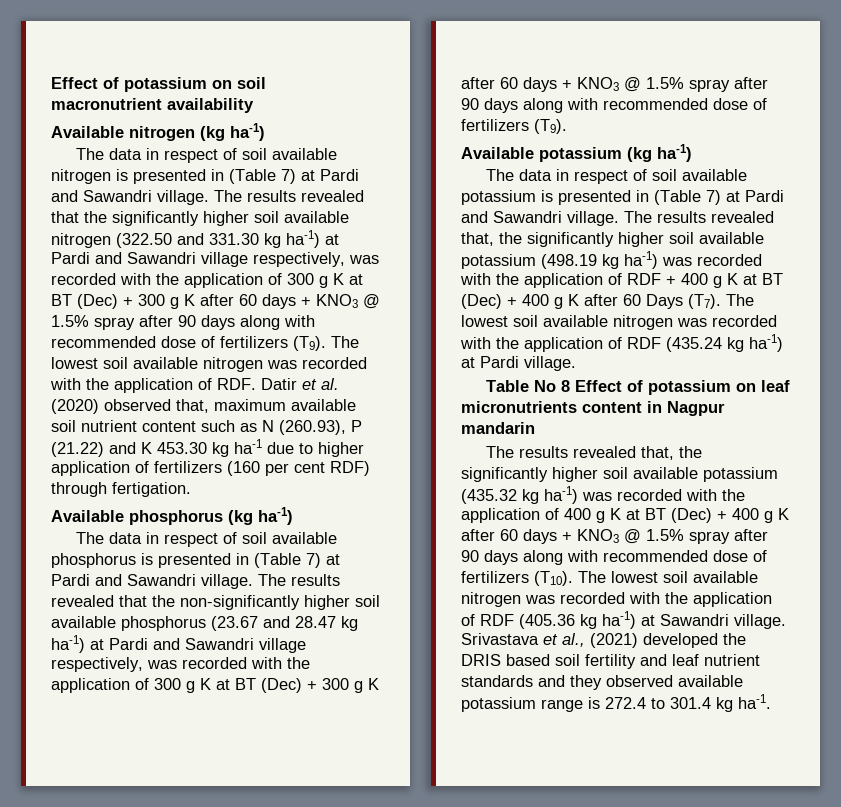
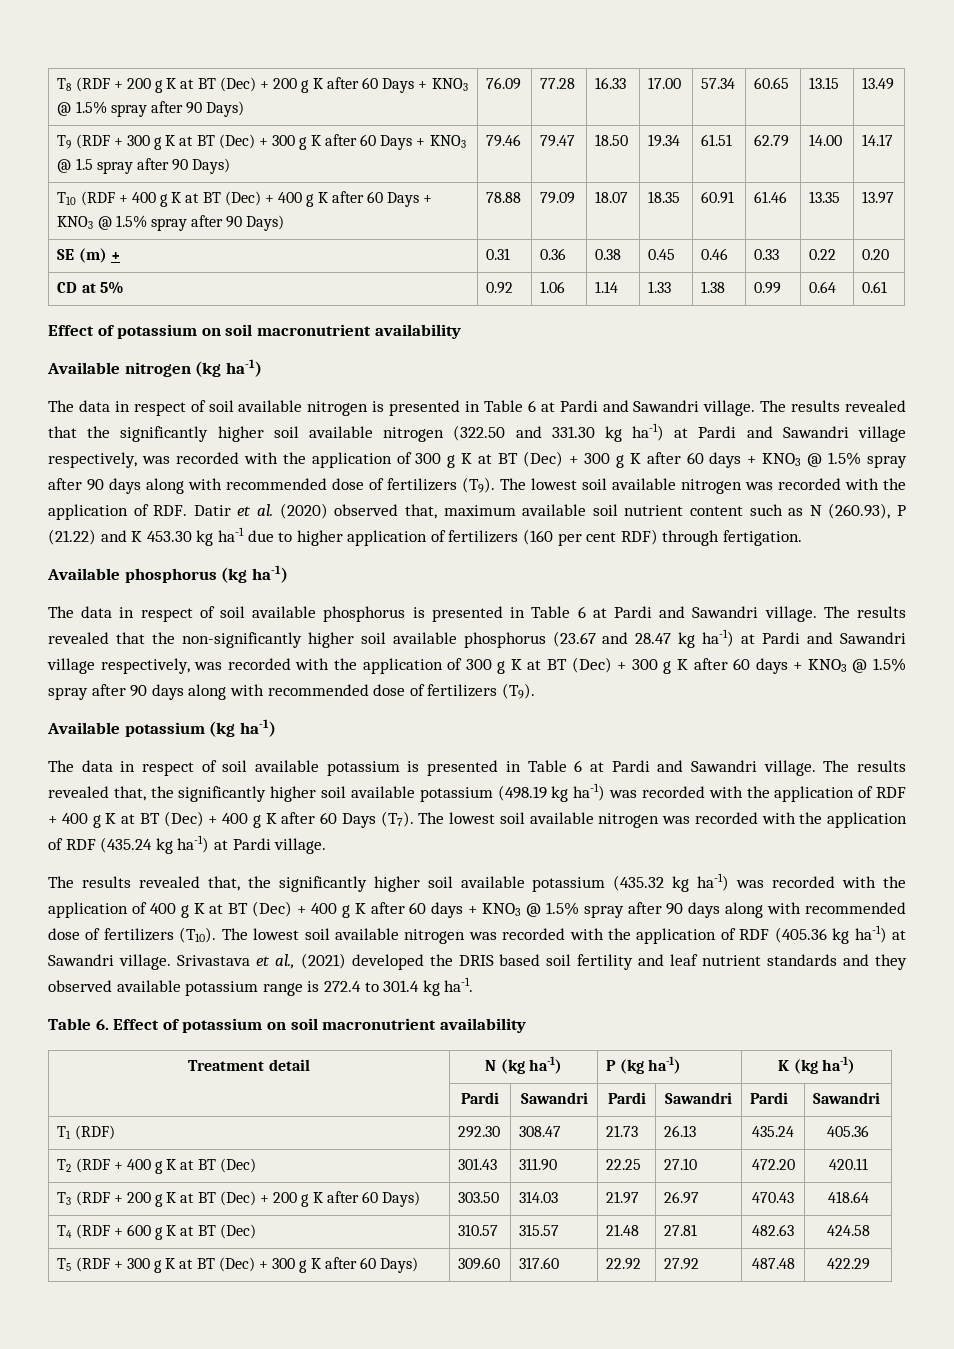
(51, 83) none -> [57,77,468,93] [57,101,245,117] [486,77,522,90] [540,78,576,89] [595,77,627,89] [648,77,682,89] [701,78,736,89] [754,77,790,89] [809,77,840,89] [862,77,895,90] [57,134,466,150] [57,158,231,174] [486,134,522,147] [540,135,576,147] [595,134,629,146] [648,134,681,147] [701,134,733,146] [754,134,790,147] [809,134,843,146] [862,134,894,146] [57,191,433,207] [57,215,285,231] [486,192,522,203] [540,192,576,204] [595,191,629,203] [648,191,681,203] [701,191,735,204] [754,191,788,203] [809,191,841,203] [862,191,895,204] [57,248,120,263] [486,248,511,260] [540,248,567,260] [595,249,622,260] [648,249,676,260] [701,248,729,260] [754,249,780,260] [809,249,837,260] [862,249,890,260] [57,281,124,294] [486,282,514,294] [540,281,566,293] [595,281,619,293] [648,281,672,293] [701,281,726,293] [754,282,782,294] [809,281,837,293] [862,281,888,293] T8 (RDF + 200 g K at BT (Dec) + 200 g K after 60 Days + KNO3 @ 1.5% spray after 90 Days) | 76.09 | 77.28 | 16.33 | 17.00 | 57.34 | 60.65 | 13.15 | 13.49 // T9 (RDF + 300 g K at BT (Dec) + 300 g K after 60 Days + KNO3 @ 1.5 spray after 90 Days) | 79.46 | 79.47 | 18.50 | 19.34 | 61.51 | 62.79 | 14.00 | 14.17 // T10 (RDF + 400 g K at BT (Dec) + 400 g K after 60 Days + KNO3 @ 1.5% spray after 90 Days) | 78.88 | 79.09 | 18.07 | 18.35 | 60.91 | 61.46 | 13.35 | 13.97 // SE (m) + | 0.31 | 0.36 | 0.38 | 0.45 | 0.46 | 0.33 | 0.22 | 0.20 // CD at 5% | 0.92 | 1.06 | 1.14 | 1.33 | 1.38 | 0.99 | 0.64 | 0.61 //
[229,169,296,184] (Table 7) -> [483,400,536,412] Table 6
[254,553,321,568] (Table 7) -> [531,606,586,618] Table 6
[654,190,721,205] (Table 7) -> [527,760,583,772] Table 6
[485,380,790,395] [461,401,725,416] [461,422,535,434] // Table No 8 Effect of potassium on leaf micronutrients content in Nagpur mandarin -> (327, 846) none
(771, 701) none -> [48,1018,526,1033] [188,1059,310,1071] [485,1056,562,1074] [606,1056,681,1074] [778,1056,855,1074] [461,1092,499,1104] [520,1092,588,1104] [607,1092,646,1104] [665,1092,732,1104] [750,1092,789,1104] [813,1092,881,1104] [57,1125,115,1140] [458,1126,501,1138] [519,1126,562,1137] [606,1125,639,1137] [664,1125,697,1137] [752,1126,794,1137] [827,1125,869,1137] [57,1158,256,1174] [458,1158,498,1170] [519,1158,558,1171] [606,1159,642,1170] [664,1158,698,1170] [751,1159,795,1170] [828,1158,868,1170] [57,1191,421,1207] [458,1192,500,1203] [519,1191,559,1203] [606,1191,640,1204] [664,1191,700,1204] [752,1192,794,1203] [827,1191,869,1203] [57,1224,256,1240] [458,1224,499,1236] [519,1224,560,1236] [606,1224,640,1236] [664,1224,698,1236] [752,1224,794,1236] [826,1225,870,1236] [57,1257,419,1273] [458,1257,501,1270] [519,1257,560,1269] [606,1258,642,1270] [664,1258,700,1270] [751,1258,795,1269] [826,1258,870,1270] // Table 6. Effect of potassium on soil macronutrient availability // Treatment detail | N (kg ha-1) | P (kg ha-1) | K (kg ha-1) // | Pardi | Sawandri | Pardi | Sawandri | Pardi | Sawandri // T1 (RDF) | 292.30 | 308.47 | 21.73 | 26.13 | 435.24 | 405.36 // T2 (RDF + 400 g K at BT (Dec) | 301.43 | 311.90 | 22.25 | 27.10 | 472.20 | 420.11 // T3 (RDF + 200 g K at BT (Dec) + 200 g K after 60 Days) | 303.50 | 314.03 | 21.97 | 26.97 | 470.43 | 418.64 // T4 (RDF + 600 g K at BT (Dec) | 310.57 | 315.57 | 21.48 | 27.81 | 482.63 | 424.58 // T5 (RDF + 300 g K at BT (Dec) + 300 g K after 60 Days) | 309.60 | 317.60 | 22.92 | 27.92 | 487.48 | 422.29

